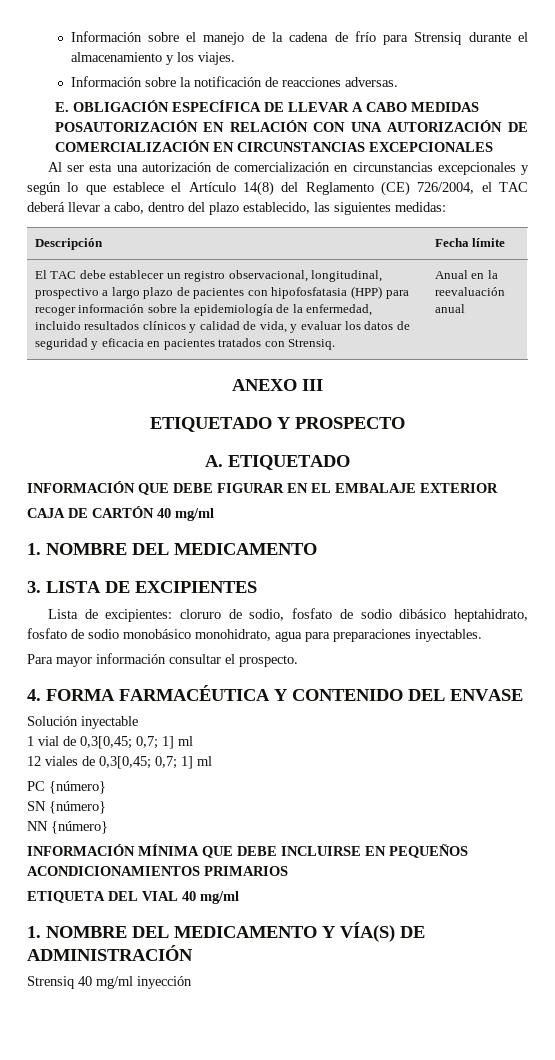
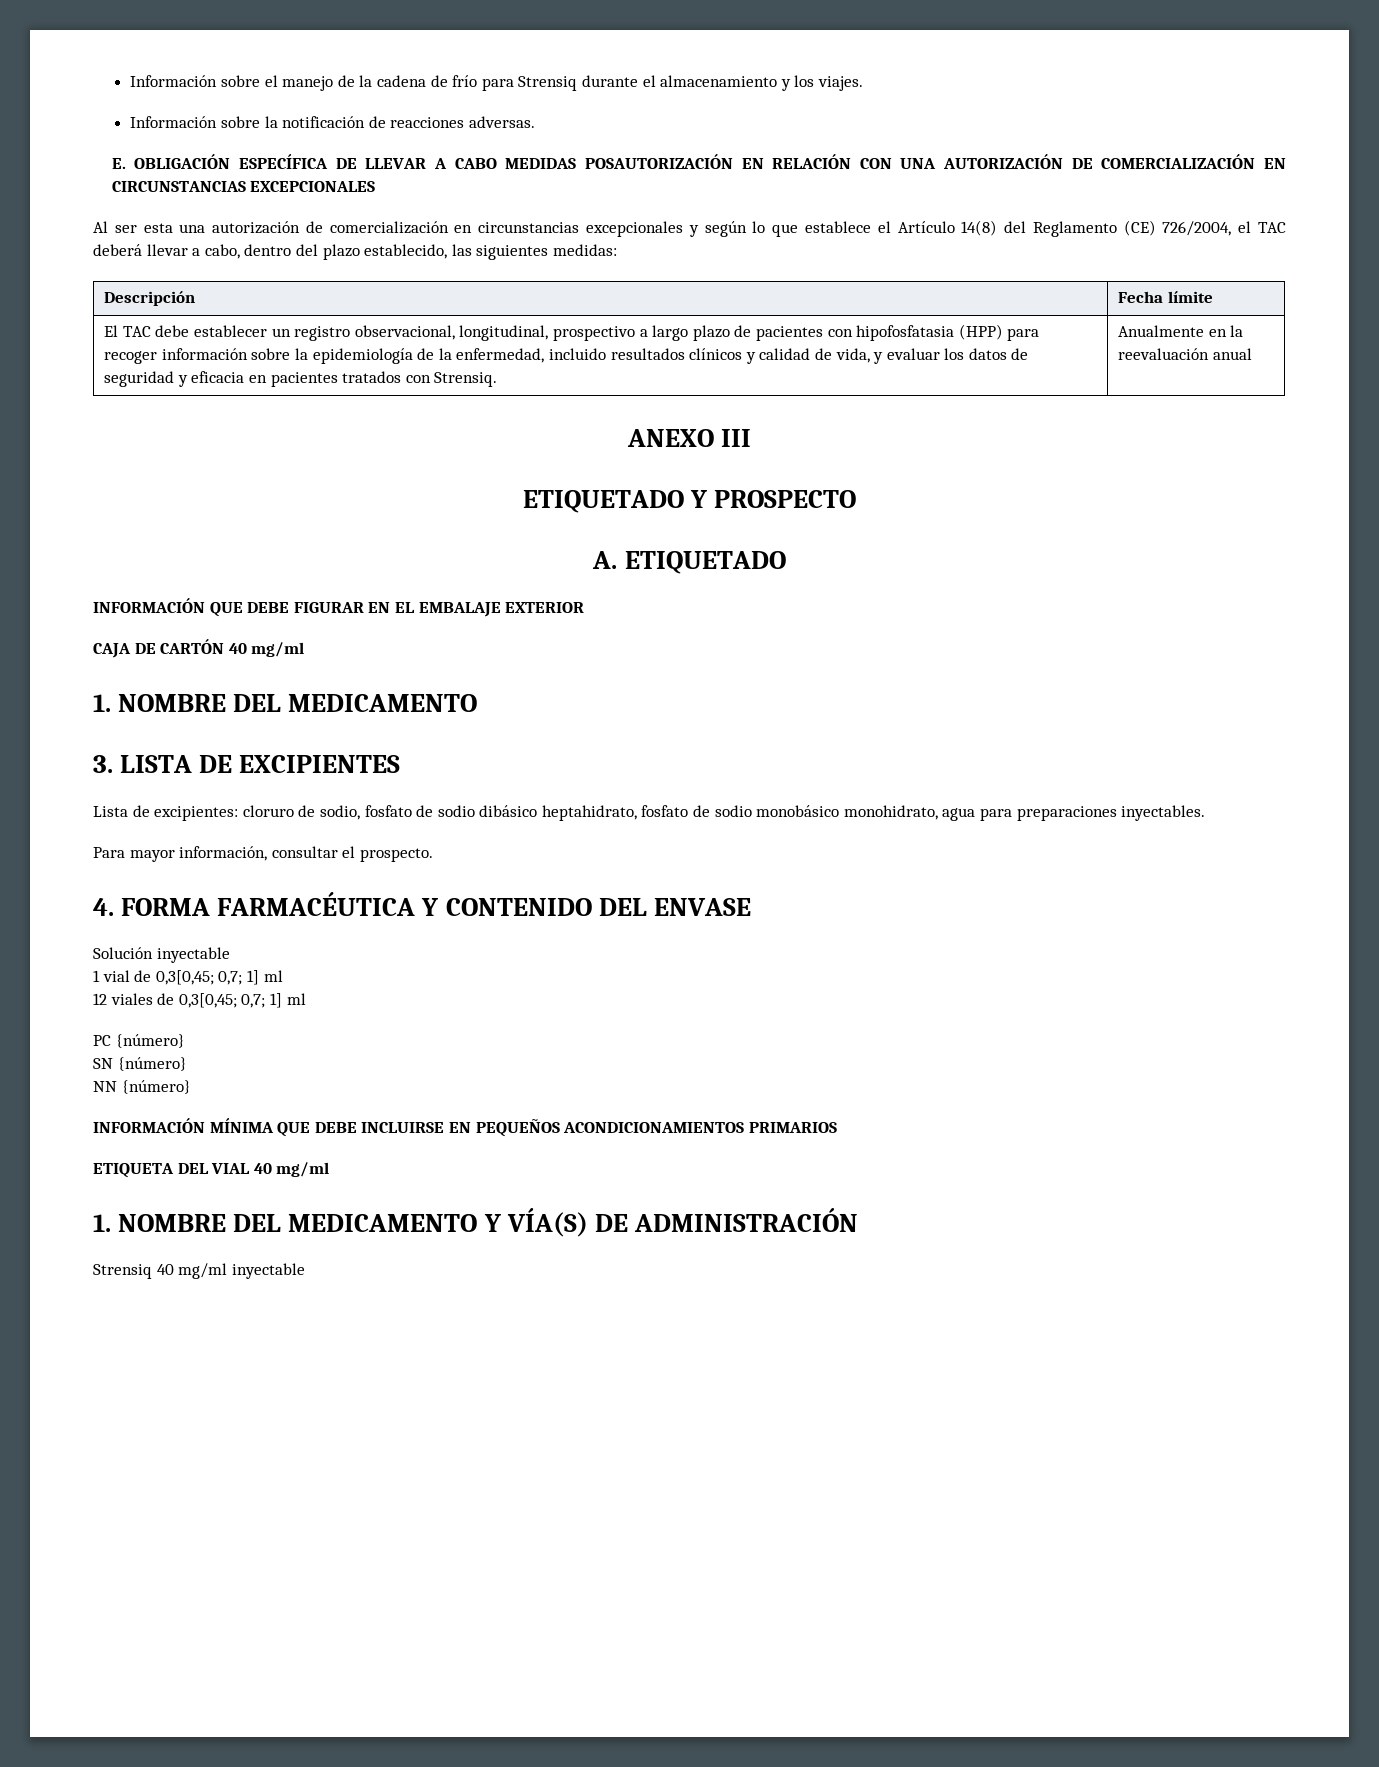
[434,270,468,279] Anual -> [1118,325,1205,337] Anualmente
[96,653,166,664] información -> [179,846,268,861] información,
[137,976,192,989] inyección -> [231,1263,305,1279] inyectable

